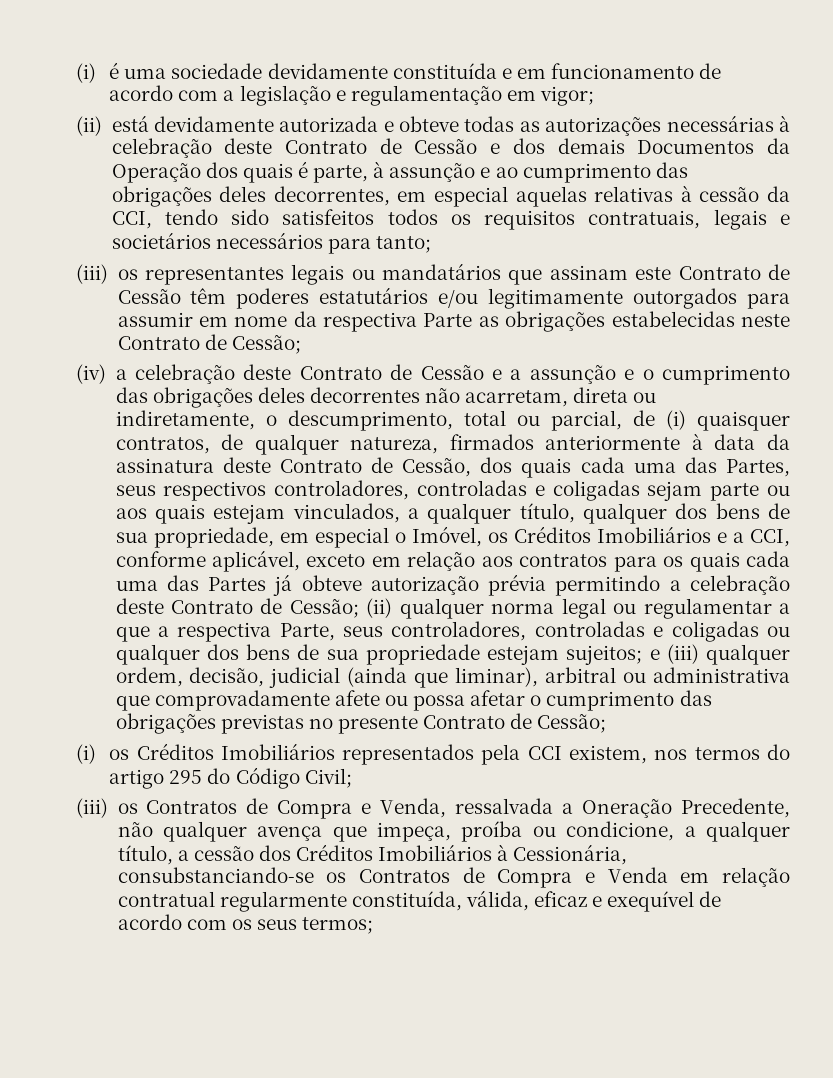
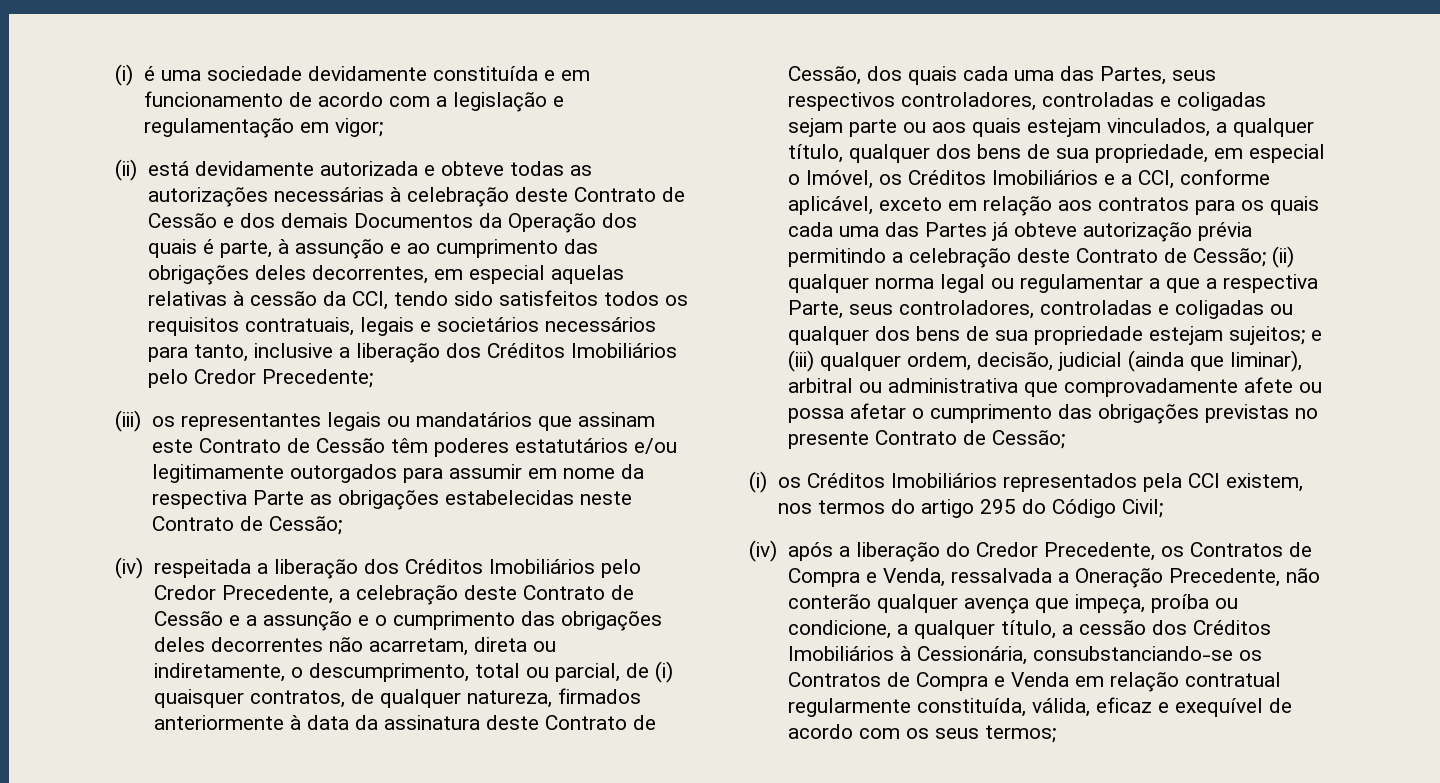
[375,236,431,253] tanto; -> [193,343,677,363] [147,369,373,388] tanto, inclusive a liberação dos Créditos Imobiliários pelo Credor Precedente;
(106, 374) none -> [153,559,641,579] [153,585,333,604] respeitada a liberação dos Créditos Imobiliários pelo Credor Precedente,
[76,798,108,818] (iii) -> [749,540,1155,562] (iv) após a liberação do Credor Precedente,
(153, 829) none -> [787,594,871,609] conterão

